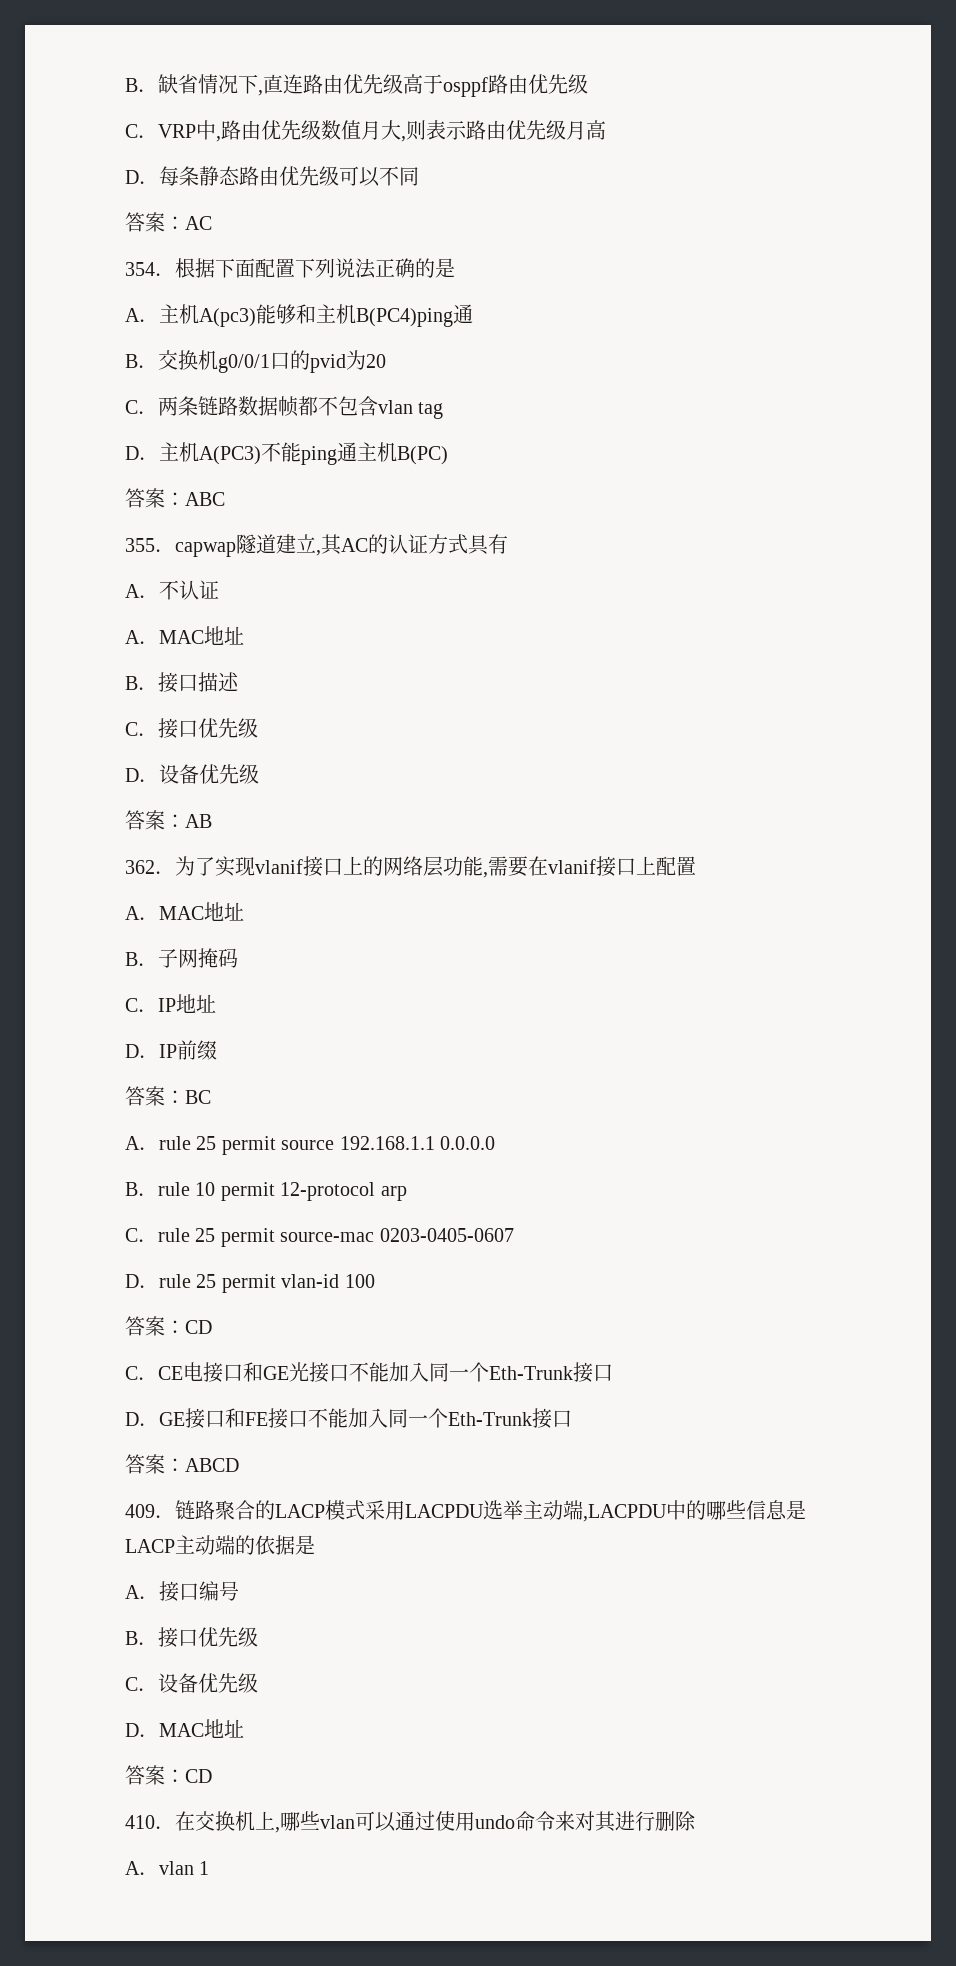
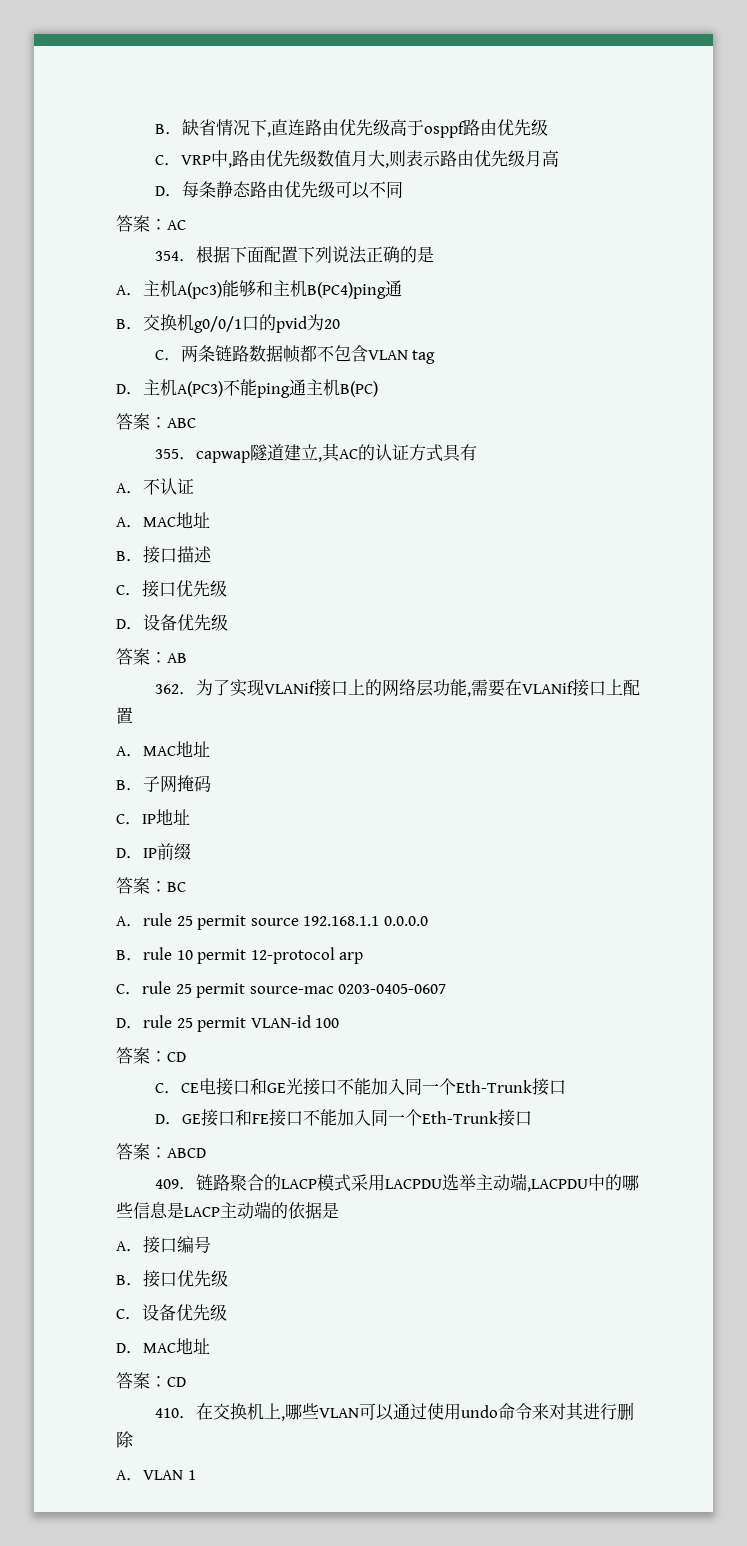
[378,400,413,414] vlan -> [367,350,408,360] VLAN
[255,859,303,874] vlanif -> [263,681,316,694] VLANif
[548,859,596,874] vlanif -> [521,681,574,694] VLANif
[281,1274,340,1288] vlan-id -> [250,1015,311,1028] VLAN-id
[320,1815,355,1829] vlan -> [318,1408,359,1418] VLAN
[159,1861,194,1875] vlan -> [143,1470,183,1480] VLAN

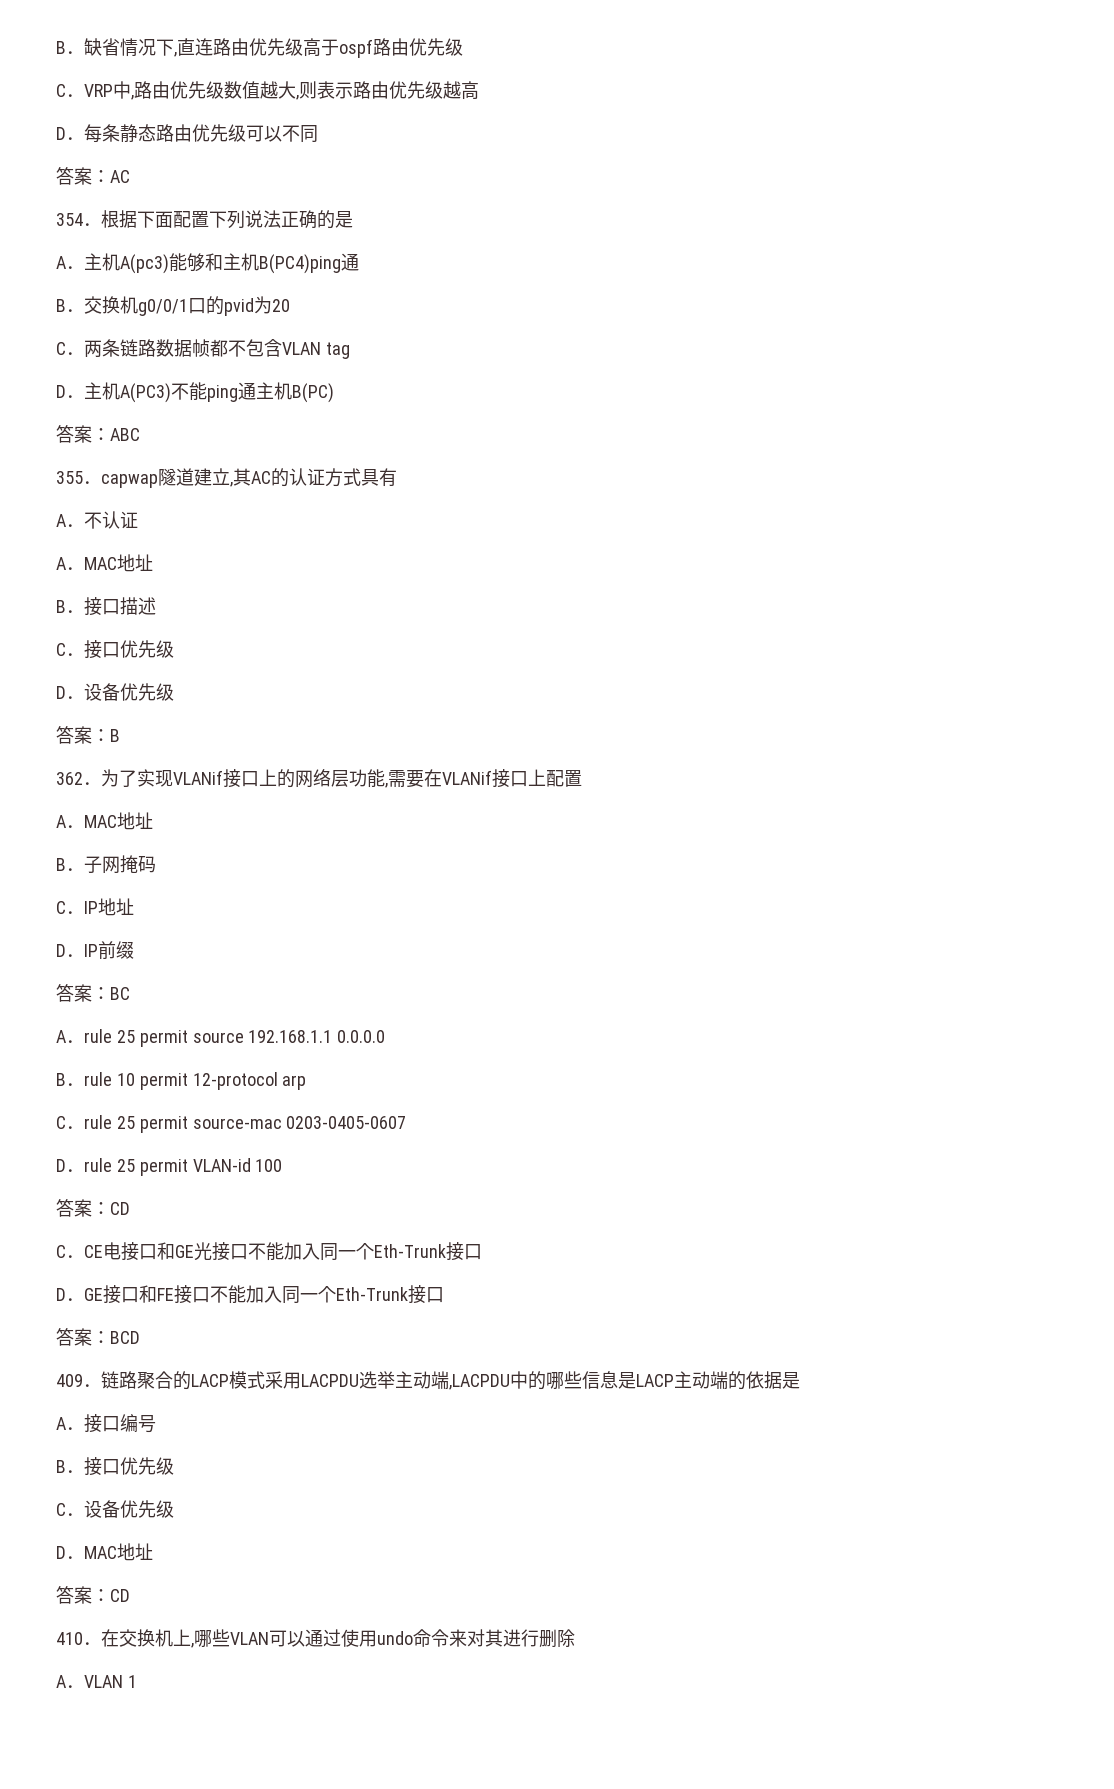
[423,121,465,138] osppf -> [339,39,373,58] ospf
[350,150,368,167] 月 -> [260,81,278,99] 越
[524,150,542,167] 月 -> [443,81,461,99] 越
[167,653,187,663] AB -> [110,729,120,742] B
[167,1148,206,1158] ABCD -> [110,1331,140,1344] BCD

